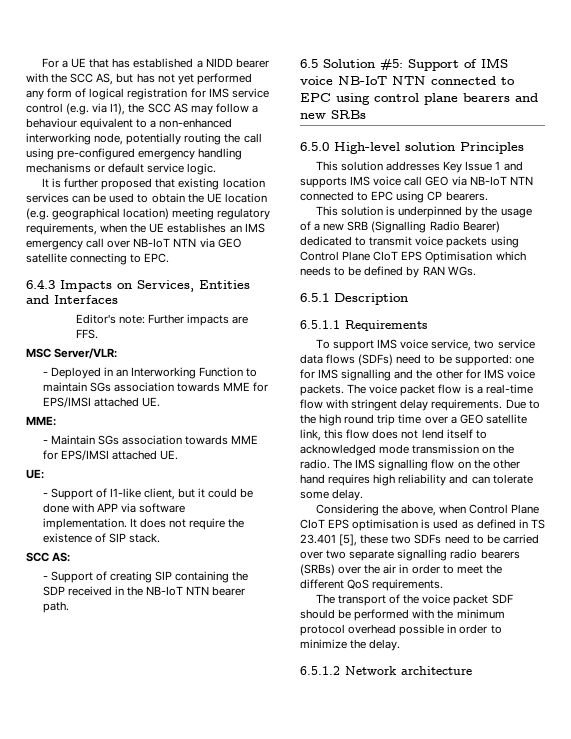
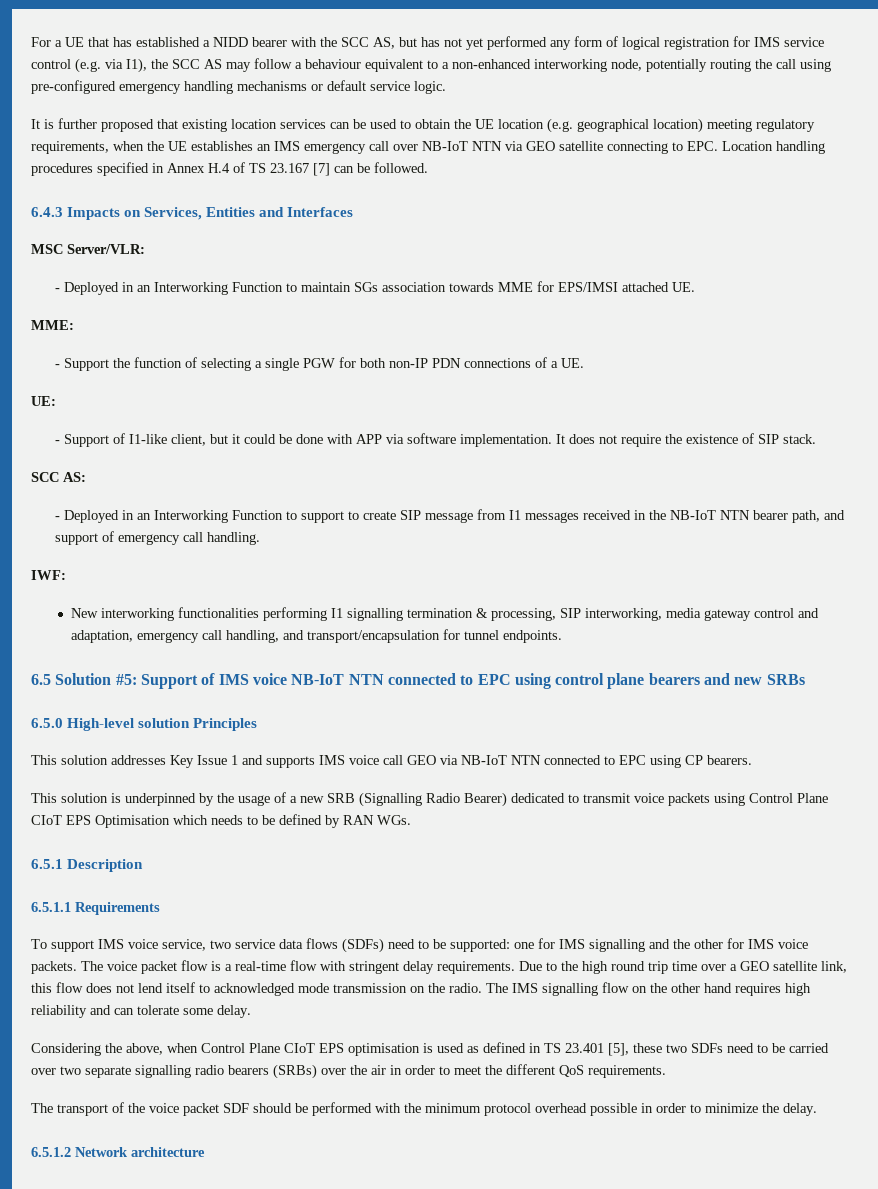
(170, 258) none -> [722,141,825,154] [31,162,428,176] Location handling procedures specified in Annex H.4 of TS 23.167 [7] can be followed.
[75,314,249,326] [75,329,98,339] // Editor's note: Further impacts are FFS. -> (354, 212) none
[50,435,259,445] [42,450,157,461] Maintain SGs association towards MME for EPS/IMSI attached -> [63,357,558,371] Support the function of selecting a single PGW for both non-IP PDN connections of a
[50,571,249,583] [42,586,65,596] Support of creating SIP containing the SDP -> [63,509,579,523] Deployed in an Interworking Function to support to create SIP message from I1 messages
[42,601,69,613] path. -> [791,510,845,523] [54,531,260,545] [31,570,66,580] [70,607,819,621] [70,629,562,643] path, and support of emergency call handling. // IWF: // New interworking functionalities performing I1 signalling termination & processing, SIP interworking, media gateway control and adaptation, emergency call handling, and transport/encapsulation for tunnel endpoints.

